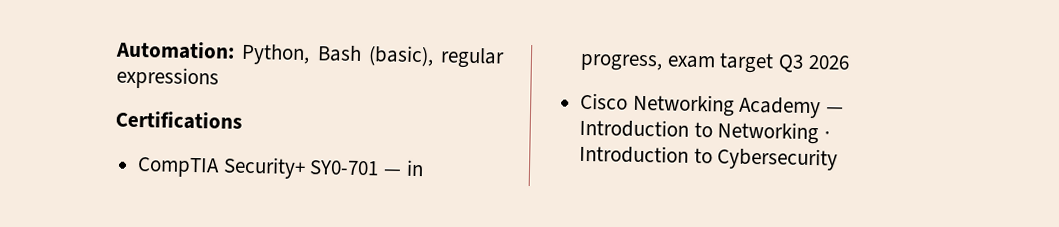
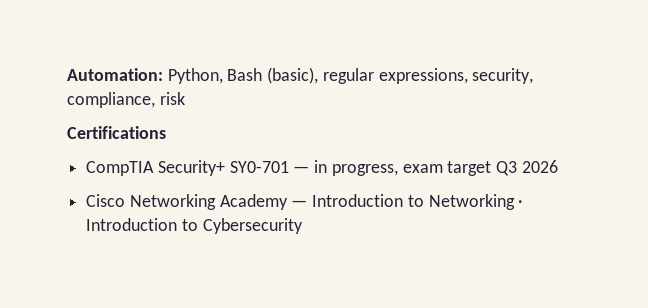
[116,66,219,90] expressions -> [378,68,534,84] [67,92,185,108] expressions, security, compliance, risk

